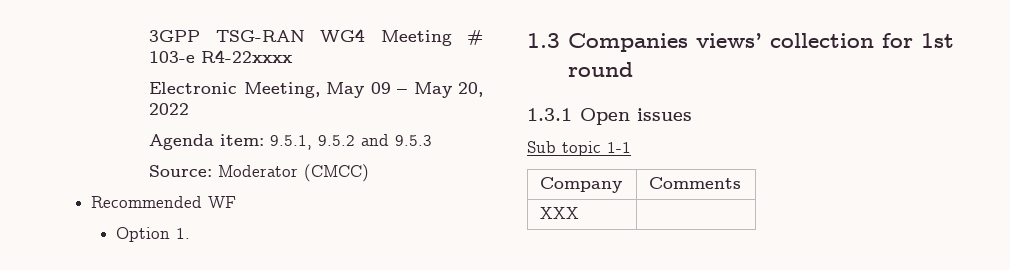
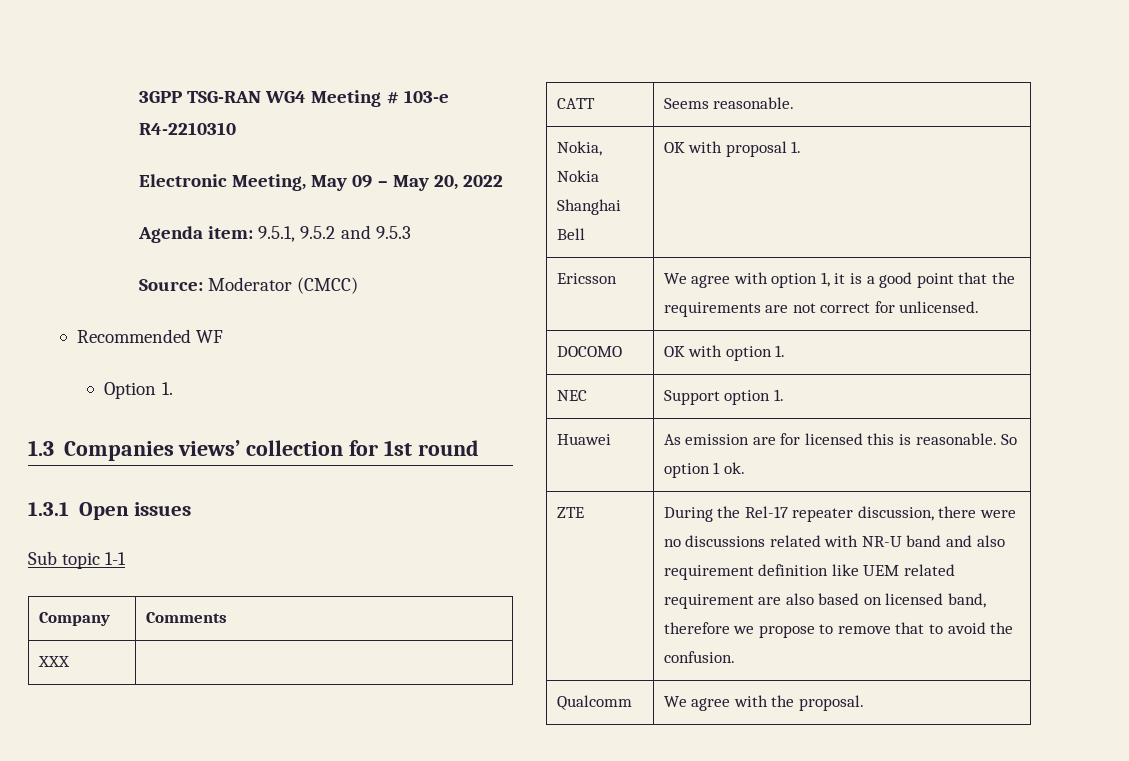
[201,50,294,63] R4-22xxxx -> [138,122,236,135] R4-2210310
(580, 213) none -> [556,98,595,109] [663,97,795,109] [556,141,602,156] [556,170,599,182] [556,199,621,215] [556,228,585,240] [663,141,802,157] [556,273,617,284] [663,272,1016,288] [663,301,980,317] [556,346,622,357] [663,345,786,361] [556,390,587,401] [663,389,784,405] [556,434,611,445] [663,433,1018,445] [663,462,745,478] [556,507,584,518] [663,506,1017,522] [663,535,1005,547] [663,564,955,580] [663,593,987,609] [663,622,1014,638] [663,651,735,663] [556,695,632,710] [663,695,864,711] // CATT | Seems reasonable. // Nokia, Nokia Shanghai Bell | OK with proposal 1. // Ericsson | We agree with option 1, it is a good point that the requirements are not correct for unlicensed. // DOCOMO | OK with option 1. // NEC | Support option 1. // Huawei | As emission are for licensed this is reasonable. So option 1 ok. // ZTE | During the Rel-17 repeater discussion, there were no discussions related with NR-U band and also requirement definition like UEM related requirement are also based on licensed band, therefore we propose to remove that to avoid the confusion. // Qualcomm | We agree with the proposal.

